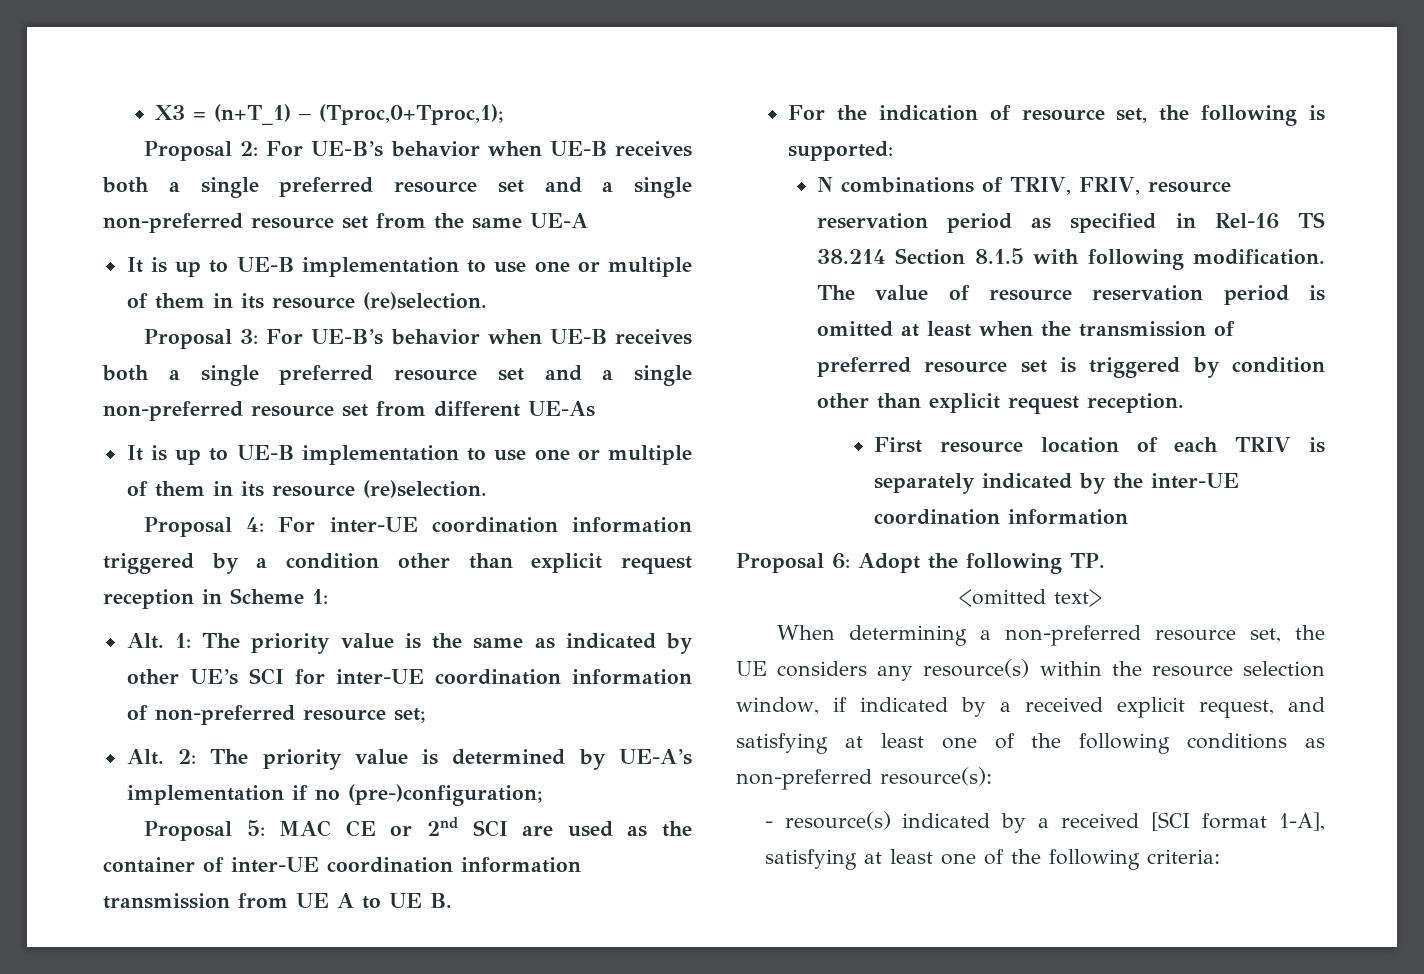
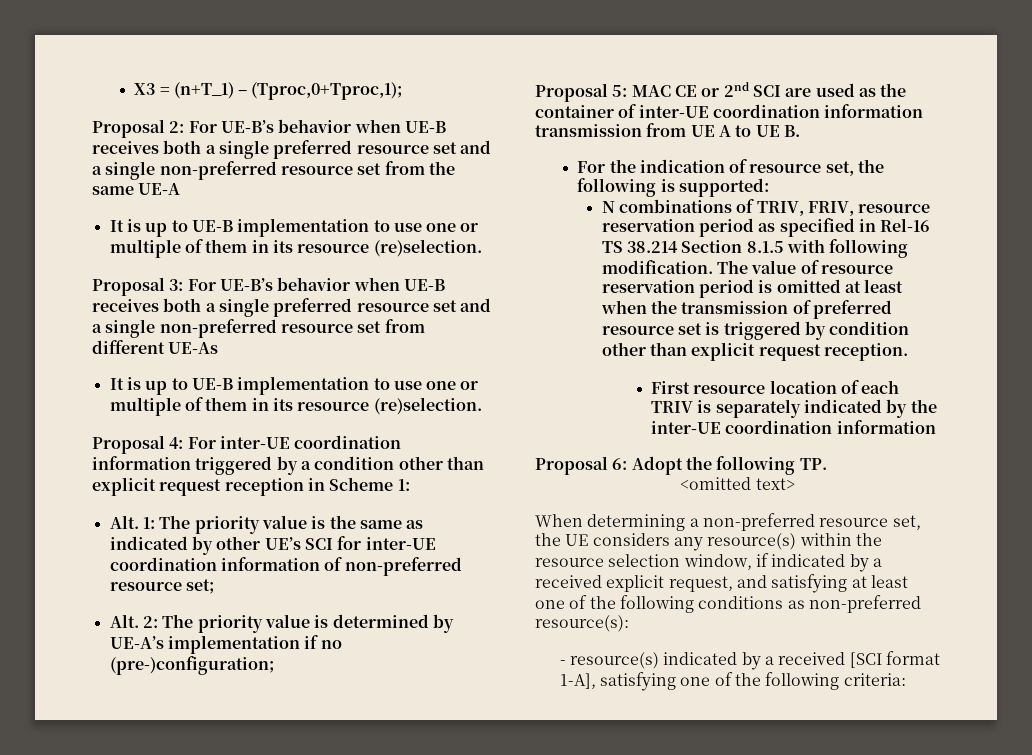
[863,849,933,864] at least -> (676, 681) none

